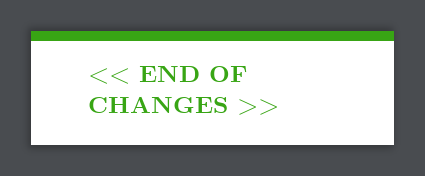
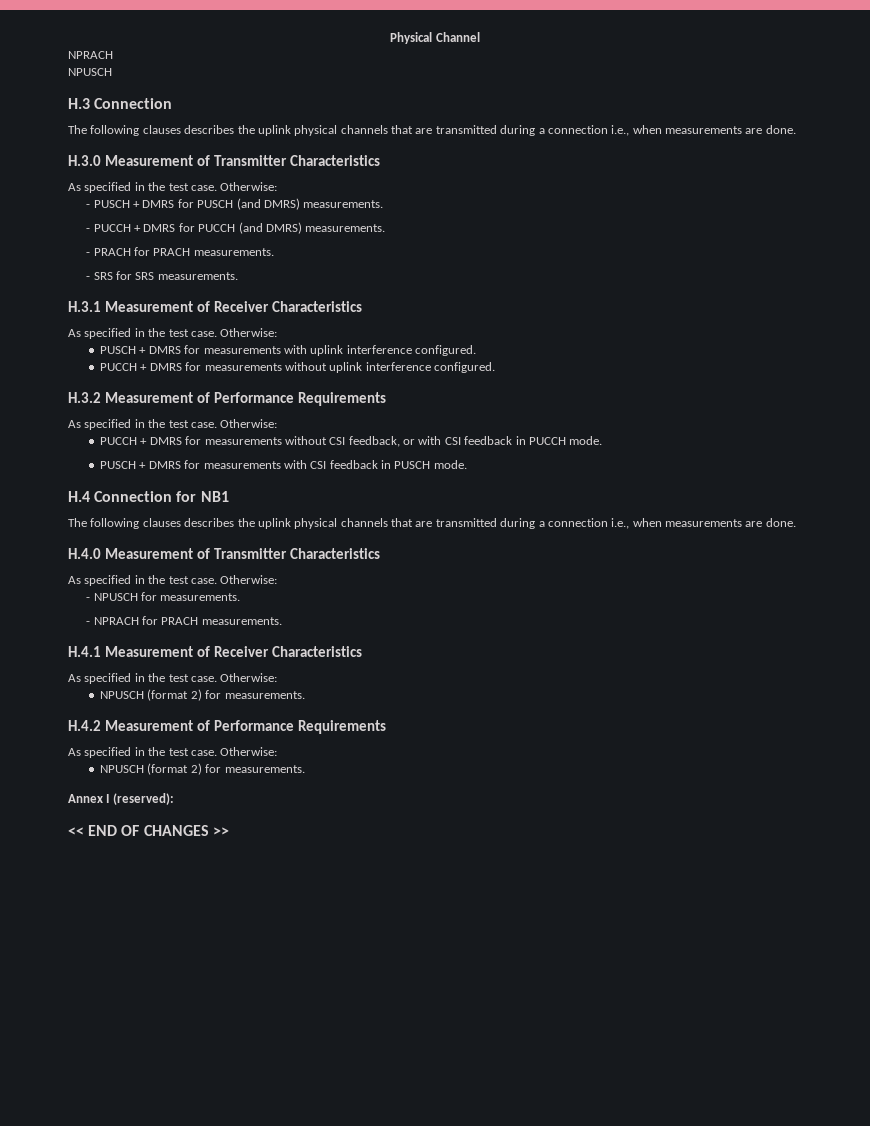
(88, 76) none -> [390,32,480,44] [68,51,113,59] [68,68,112,76] [68,98,173,109] [68,125,796,136] [68,155,380,166] [68,182,278,193] [86,198,384,210] [86,222,386,234] [86,247,274,256] [86,271,238,280] [68,301,362,312] [68,328,278,339] [100,345,477,356] [100,362,496,373] [68,392,386,406] [68,419,278,430] [100,436,603,447] [100,460,467,469] [68,491,229,502] [68,518,796,529] [68,548,380,559] [68,575,278,586] [86,592,241,601] [86,616,282,625] [68,646,362,657] [68,673,278,684] [100,689,305,701] [68,720,386,734] [68,747,278,758] [100,763,305,775] [68,793,174,805] Physical Channel // NPRACH // NPUSCH // H.3 Connection // The following clauses describes the uplink physical channels that are transmitted during a connection i.e., when measurements are done. // H.3.0 Measurement of Transmitter Characteristics // As specified in the test case. Otherwise: // - PUSCH + DMRS for PUSCH (and DMRS) measurements. // - PUCCH + DMRS for PUCCH (and DMRS) measurements. // - PRACH for PRACH measurements. // - SRS for SRS measurements. // H.3.1 Measurement of Receiver Characteristics // As specified in the test case. Otherwise: // PUSCH + DMRS for measurements with uplink interference configured. // PUCCH + DMRS for measurements without uplink interference configured. // H.3.2 Measurement of Performance Requirements // As specified in the test case. Otherwise: // PUCCH + DMRS for measurements without CSI feedback, or with CSI feedback in PUCCH mode. // PUSCH + DMRS for measurements with CSI feedback in PUSCH mode. // H.4 Connection for NB1 // The following clauses describes the uplink physical channels that are transmitted during a connection i.e., when measurements are done. // H.4.0 Measurement of Transmitter Characteristics // As specified in the test case. Otherwise: // - NPUSCH for measurements. // - NPRACH for PRACH measurements. // H.4.1 Measurement of Receiver Characteristics // As specified in the test case. Otherwise: // NPUSCH (format 2) for measurements. // H.4.2 Measurement of Performance Requirements // As specified in the test case. Otherwise: // NPUSCH (format 2) for measurements. // Annex I (reserved): //

